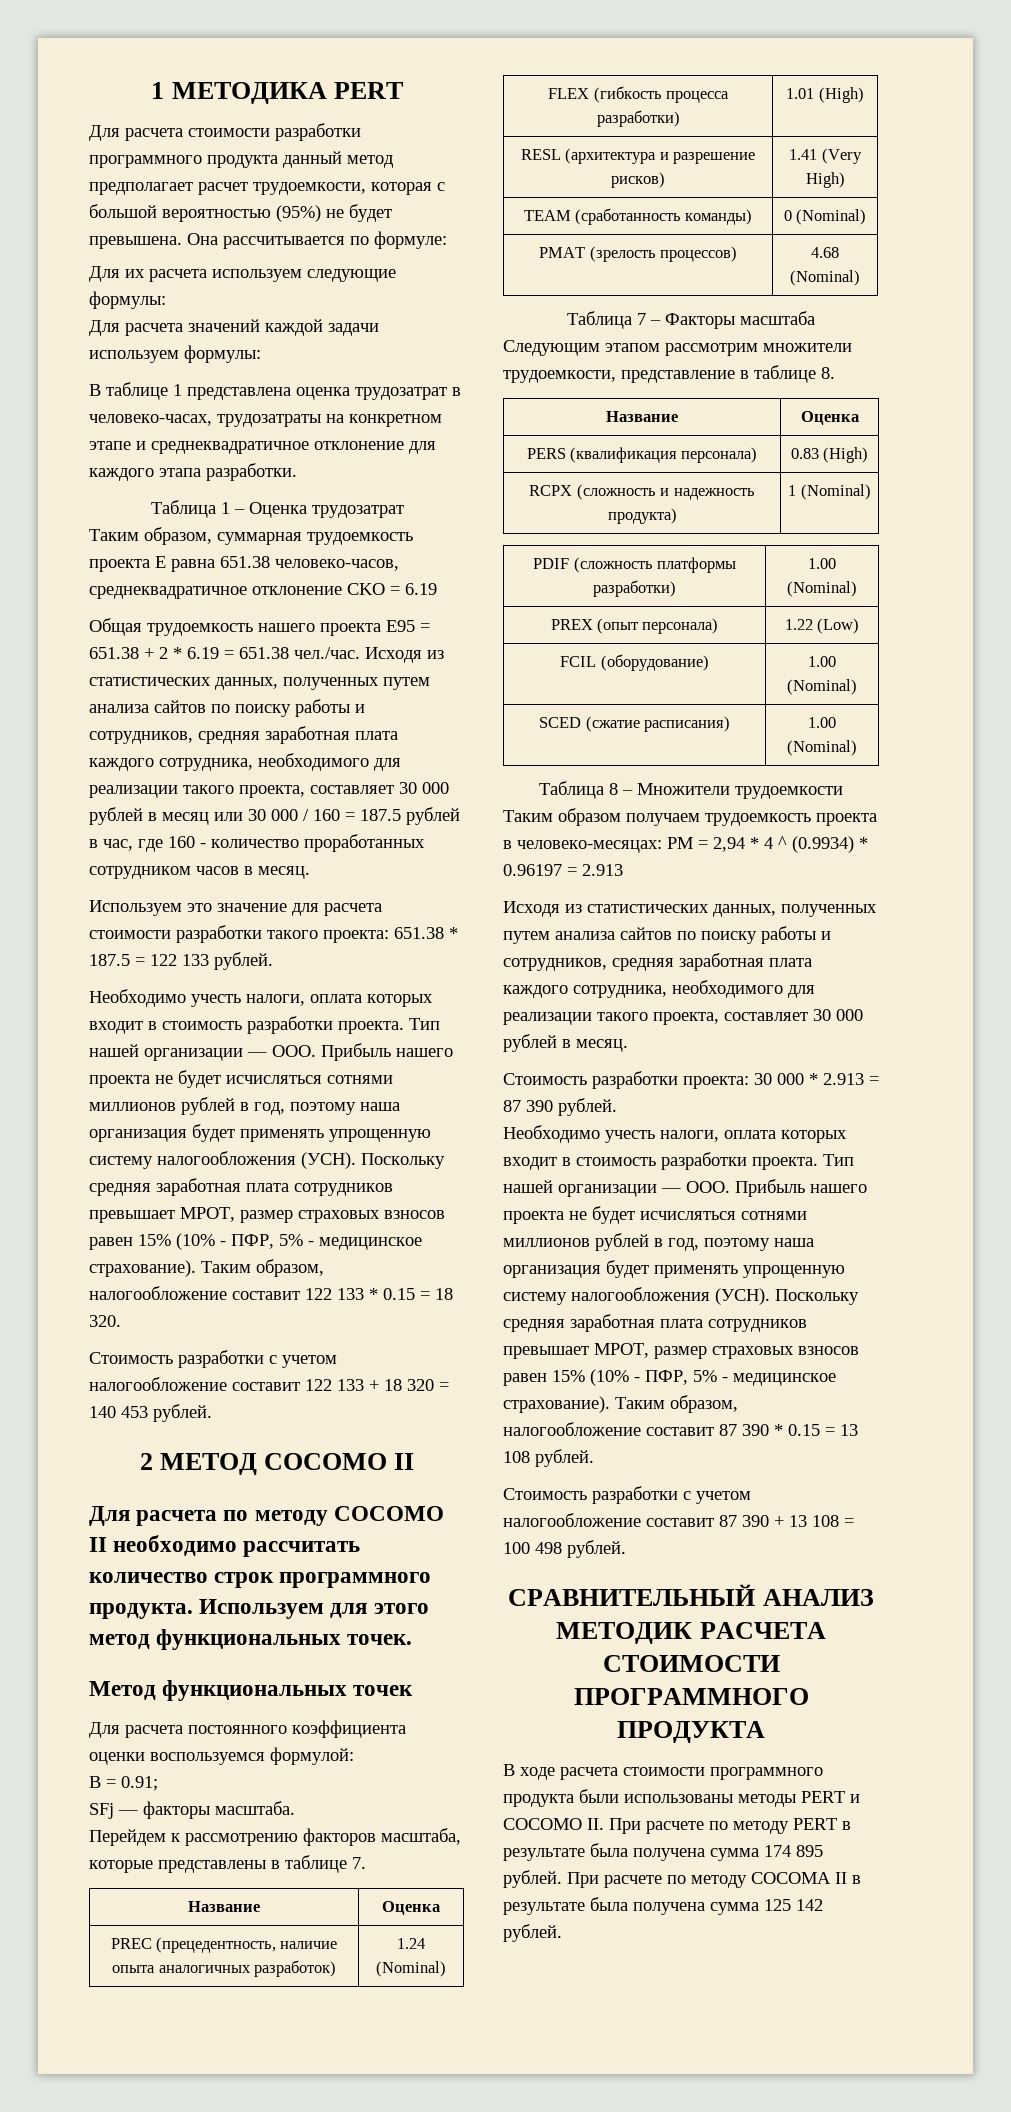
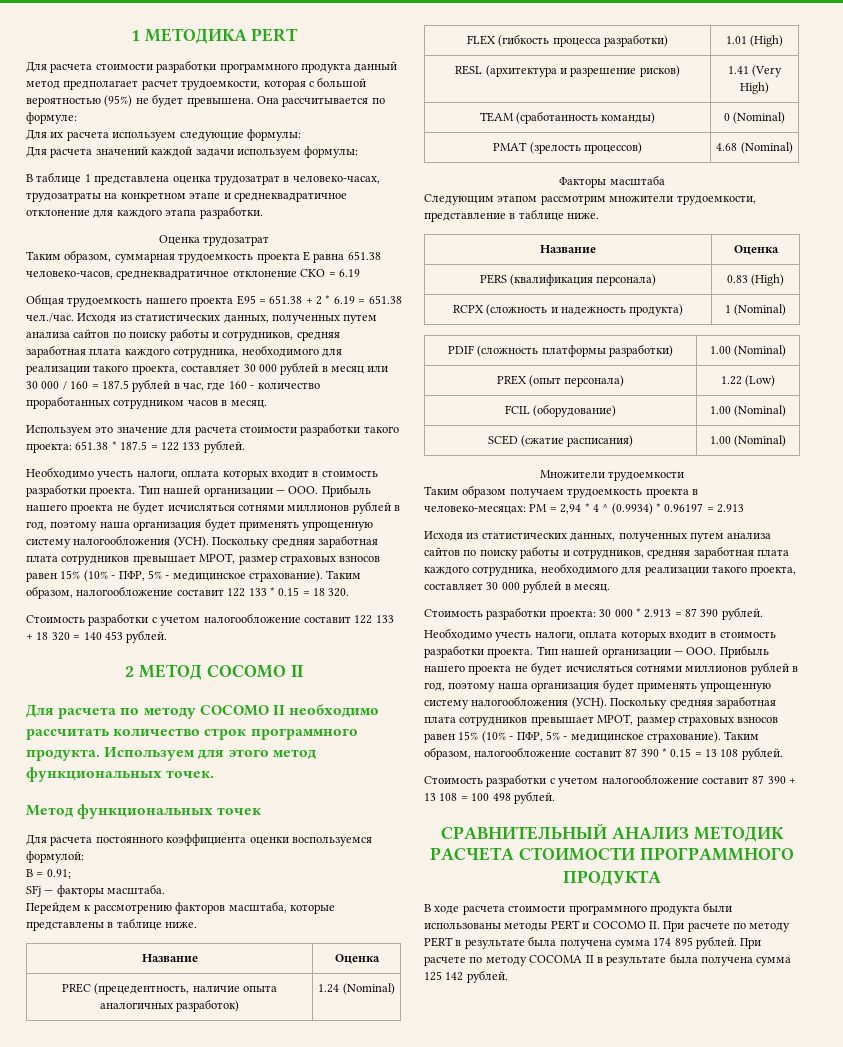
[150,500,245,518] Таблица 1 – -> (263, 212) none
[352,1857,366,1869] 7. -> [165,922,198,928] ниже.
[567,311,661,329] Таблица 7 – -> (793, 148) none
[821,367,835,379] 8. -> [567,213,600,219] ниже.
[539,781,633,799] Таблица 8 – -> (787, 441) none

